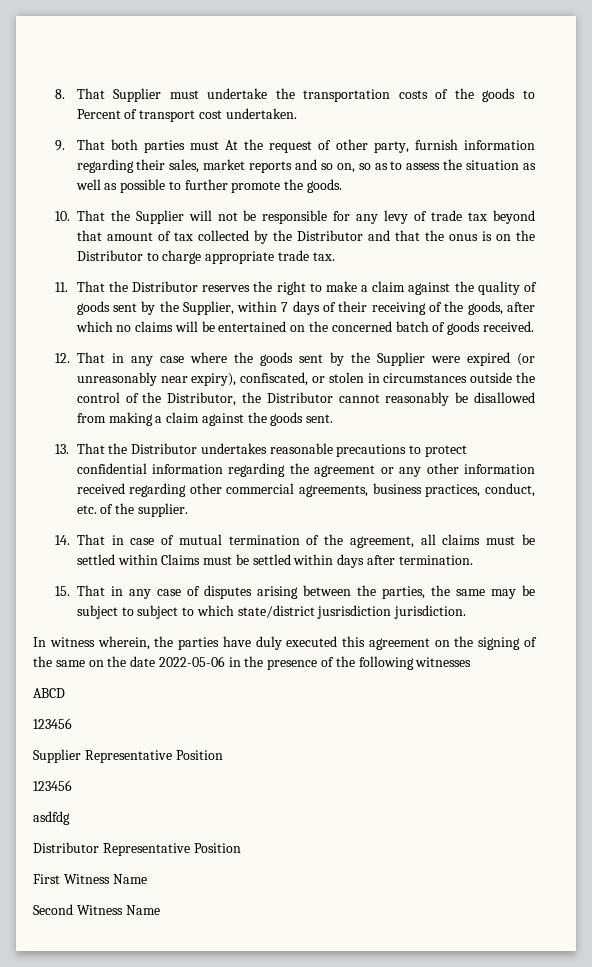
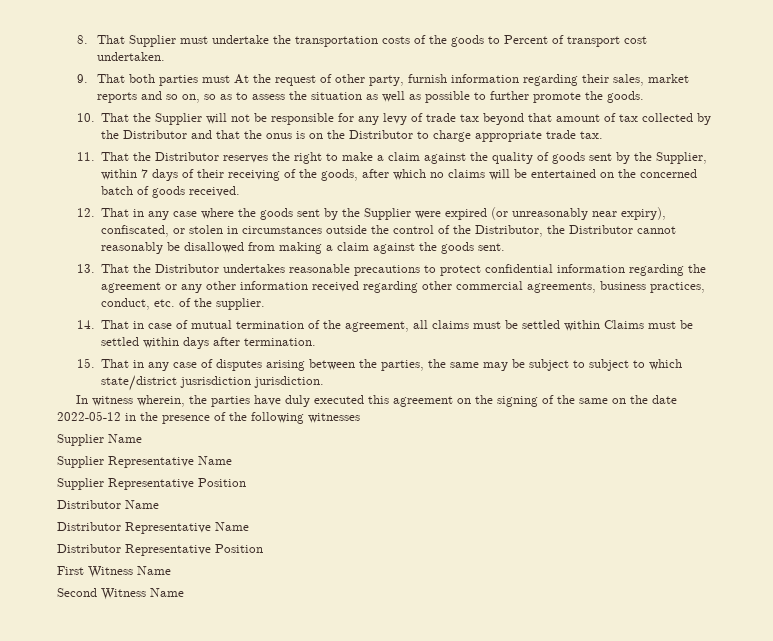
[158,656,225,667] 2022-05-06 -> [57,411,121,421] 2022-05-12
[33,688,65,698] [33,718,72,729] [33,749,223,763] [33,780,72,791] [33,811,70,825] ABCD // 123456 // Supplier Representative Position // 123456 // asdfdg -> [57,434,142,446] [57,456,232,468] [57,478,246,490] [57,500,159,509] [57,522,249,534] Supplier Name // Supplier Representative Name // Supplier Representative Position // Distributor Name // Distributor Representative Name

